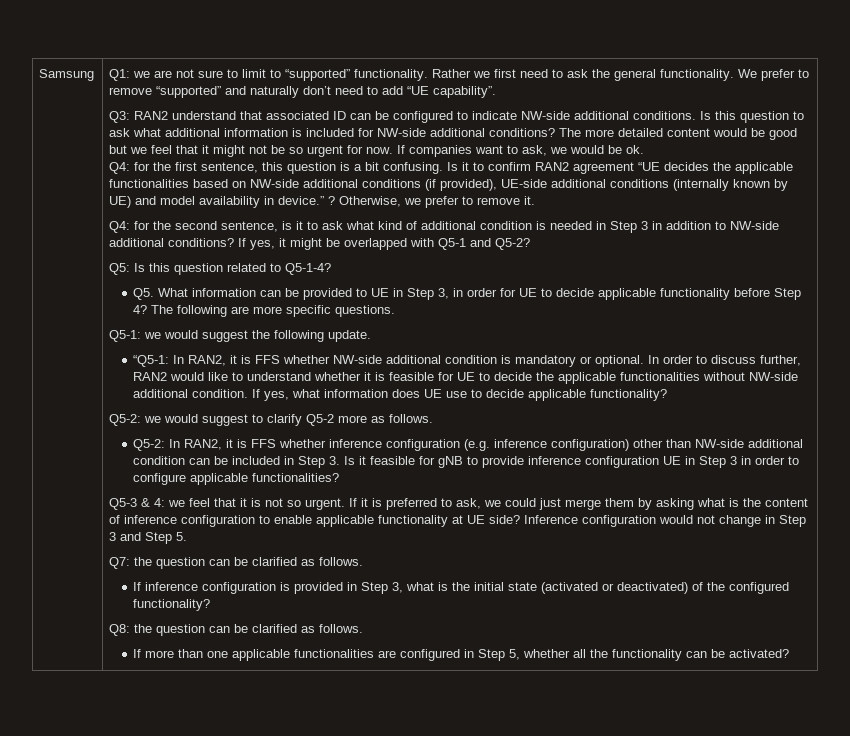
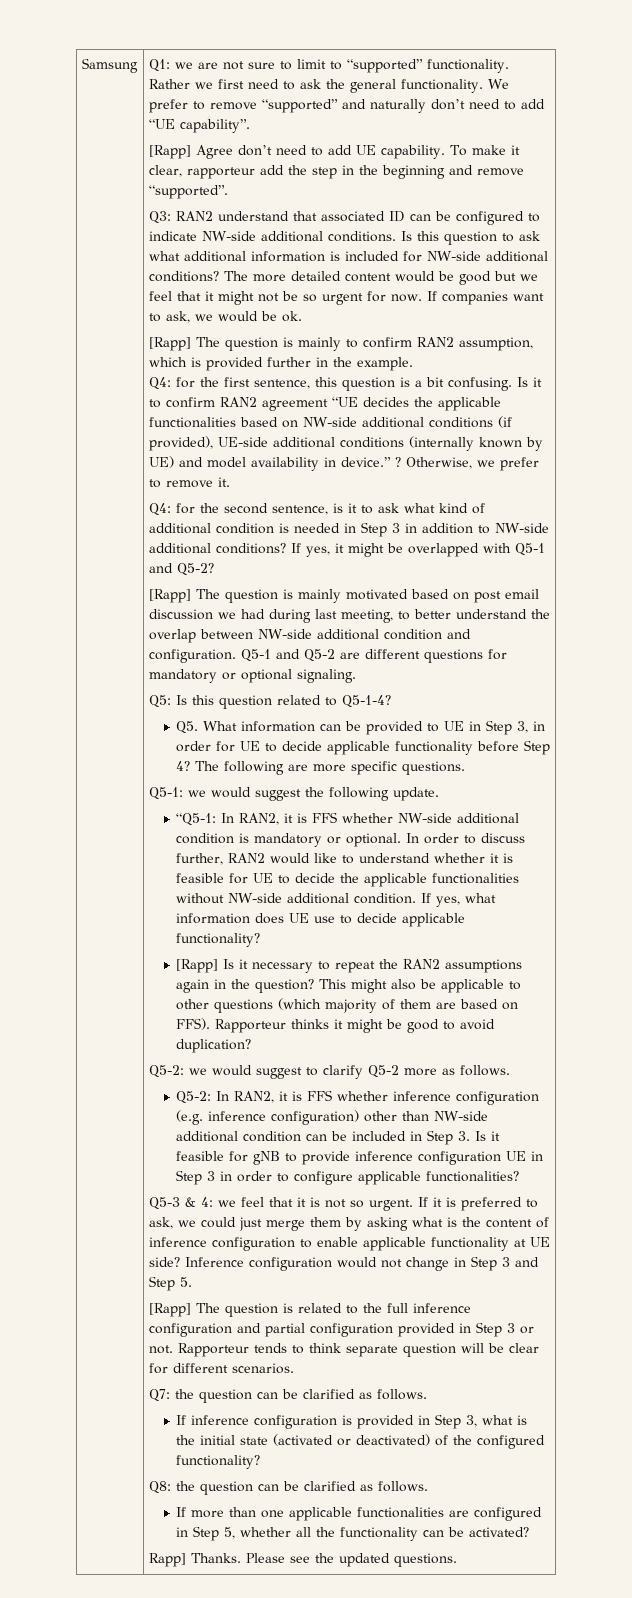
(497, 92) none -> [148,145,520,159] [148,165,524,179] [148,185,228,199] // [Rapp] Agree don’t need to add UE capability. To make it clear, rapporteur add the step in the beginning and remove “supported”.
(645, 149) none -> [148,337,533,351] [148,357,413,371] // [Rapp] The question is mainly to confirm RAN2 assumption, which is provided further in the example.
(531, 244) none -> [148,589,539,603] [148,609,550,623] [148,629,471,643] [148,649,507,663] [148,669,356,683] // [Rapp] The question is mainly motivated based on post email discussion we had during last meeting, to better understand the overlap between NW-side additional condition and configuration. Q5-1 and Q5-2 are different questions for mandatory or optional signaling.
(668, 395) none -> [176,959,523,973] [176,979,522,993] [176,998,519,1013] [176,1018,496,1033] [176,1039,252,1053] // [Rapp] Is it necessary to repeat the RAN2 assumptions again in the question? This might also be applicable to other questions (which majority of them are based on FFS). Rapporteur thinks it might be good to avoid duplication?
(188, 536) none -> [148,1303,471,1317] [148,1322,534,1337] [148,1343,539,1357] [148,1363,294,1374] // [Rapp] The question is related to the full inference configuration and partial configuration provided in Step 3 or not. Rapporteur tends to think separate question will be clear for different scenarios.
(790, 653) none -> [148,1553,457,1567] // Rapp] Thanks. Please see the updated questions.

